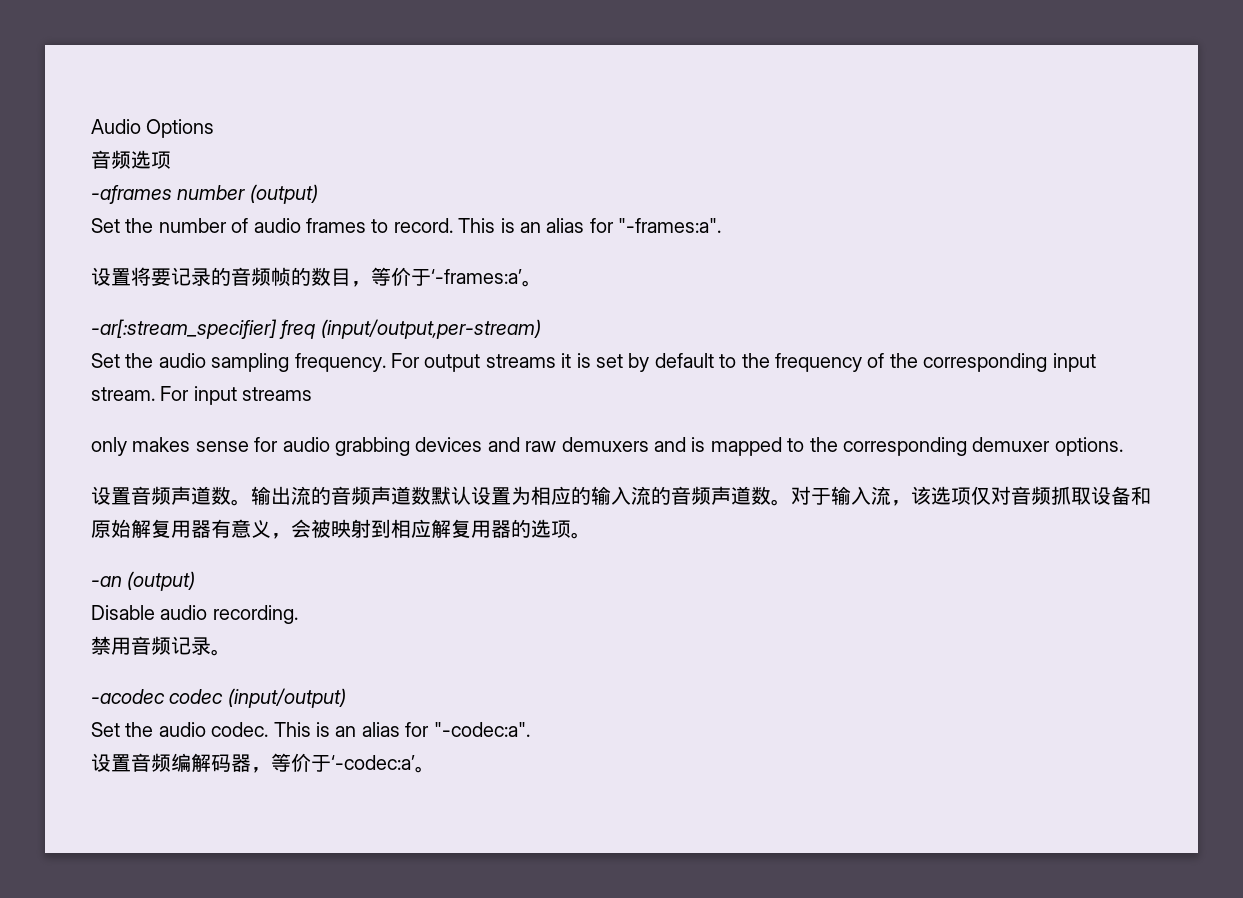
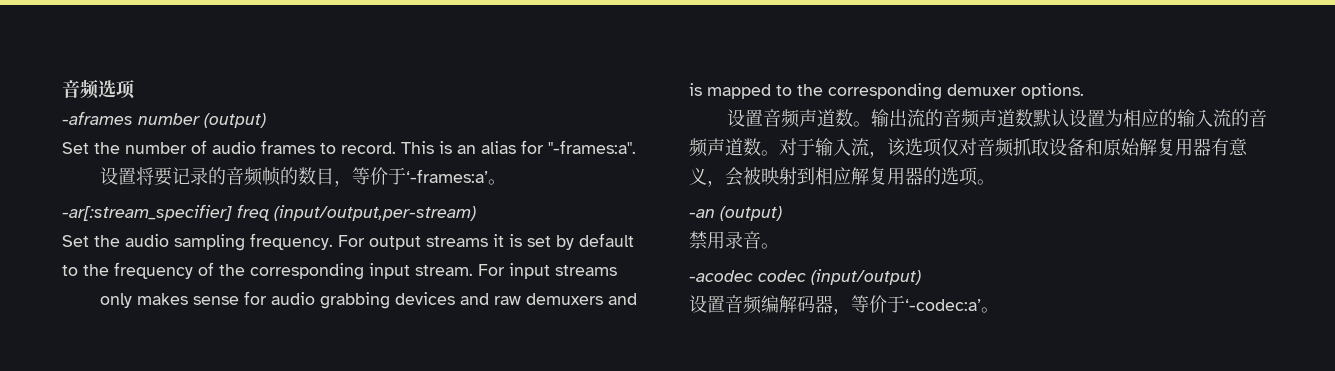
[91,119,215,138] Audio Options // -> (62, 89) none
[91,605,298,624] // Disable audio recording. -> (782, 213) none
[131,636,211,655] 音频记录 -> [725,231,761,249] 录音
[91,722,530,737] // Set the audio codec. This is an alias for "-codec:a". -> (921, 277) none

